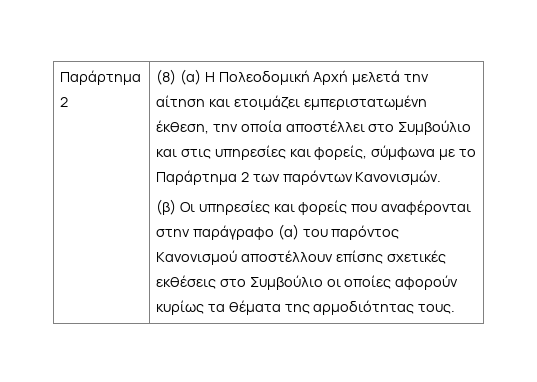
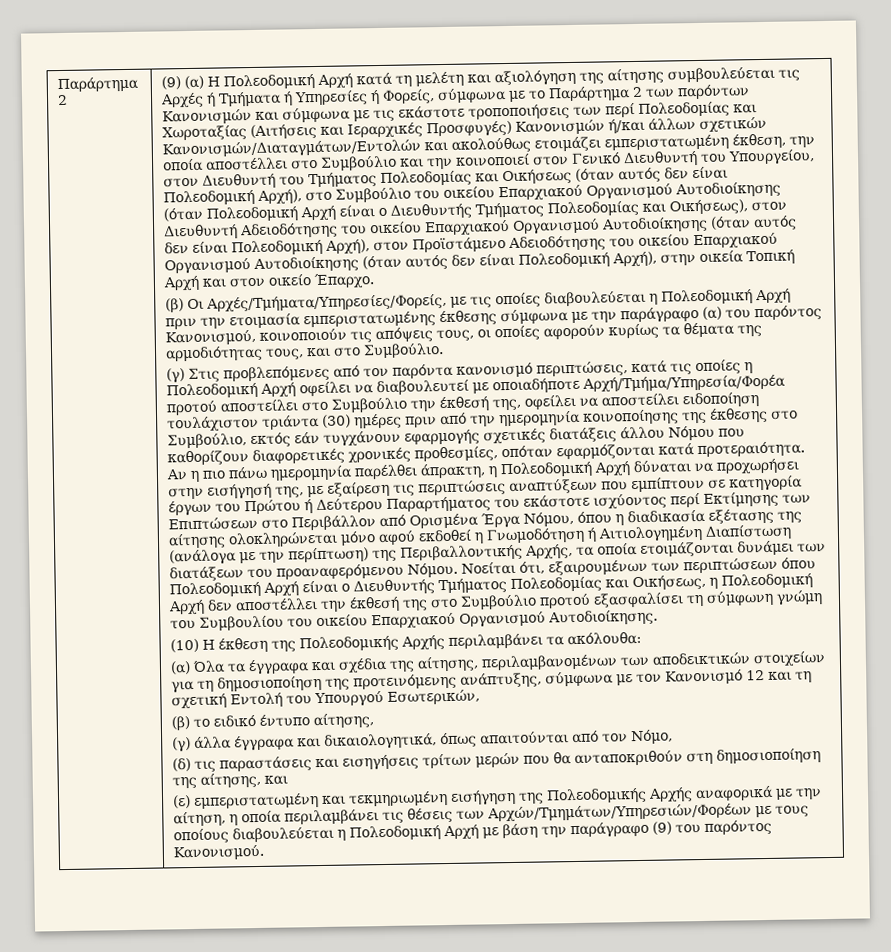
[155,69,176,85] (8) -> [161,76,182,90] (9)
[352,70,430,85] [155,95,230,107] μελετά την αίτηση και -> [356,66,801,87] [160,84,751,109] [162,101,758,125] [162,116,768,141] [162,137,532,158] κατά τη μελέτη και αξιολόγηση της αίτησης συμβουλεύεται τις Αρχές ή Τμήματα ή Υπηρεσίες ή Φορείς, σύμφωνα με το Παράρτημα 2 των παρόντων Κανονισμών και σύμφωνα με τις εκάστοτε τροποποιήσεις των περί Πολεοδομίας και Χωροταξίας (Αιτήσεις και Ιεραρχικές Προσφυγές) Κανονισμών ή/και άλλων σχετικών Κανονισμών/Διαταγμάτων/Εντολών και ακολούθως
[180,145,477,160] [155,170,442,185] [155,199,472,215] [155,224,400,240] [155,250,446,265] [155,275,323,290] στις υπηρεσίες και φορείς, σύμφωνα με το Παράρτημα 2 των παρόντων Κανονισμών. // (β) Οι υπηρεσίες και φορείς που αναφέρονται στην παράγραφο (α) του παρόντος Κανονισμού αποστέλλουν επίσης σχετικές εκθέσεις στο Συμβούλιο -> [427,149,816,170] [163,166,729,189] [163,181,782,206] [163,199,788,222] [164,215,798,240] [164,232,779,256] [164,249,796,274] [163,273,376,292] [165,288,792,313] [165,305,823,330] [165,327,475,346] την κοινοποιεί στον Γενικό Διευθυντή του Υπουργείου, στον Διευθυντή του Τμήματος Πολεοδομίας και Οικήσεως (όταν αυτός δεν είναι Πολεοδομική Αρχή), στο Συμβούλιο του οικείου Επαρχιακού Οργανισμού Αυτοδιοίκησης (όταν Πολεοδομική Αρχή είναι ο Διευθυντής Τμήματος Πολεοδομίας και Οικήσεως), στον Διευθυντή Αδειοδότησης του οικείου Επαρχιακού Οργανισμού Αυτοδιοίκησης (όταν αυτός δεν είναι Πολεοδομική Αρχή), στον Προϊστάμενο Αδειοδότησης του οικείου Επαρχιακού Οργανισμού Αυτοδιοίκησης (όταν αυτός δεν είναι Πολεοδομική Αρχή), στην οικεία Τοπική Αρχή και στον οικείο Έπαρχο. // (β) Οι Αρχές/Τμήματα/Υπηρεσίες/Φορείς, με τις οποίες διαβουλεύεται η Πολεοδομική Αρχή πριν την ετοιμασία εμπεριστατωμένης έκθεσης σύμφωνα με την παράγραφο (α) του παρόντος Κανονισμού, κοινοποιούν τις απόψεις τους,
[418,304,456,314] τους. -> [265,343,445,360] [166,359,754,383] [166,374,787,399] [166,392,760,416] [167,407,799,433] [167,425,746,449] [167,441,806,466] [166,458,801,482] [168,475,804,500] [168,491,812,516] [168,508,803,531] [168,524,793,549] [169,540,827,565] [169,557,817,582] [169,573,814,598] [168,590,824,616] [170,609,659,631] [170,631,643,653] [170,651,827,675] [171,669,813,693] [171,689,481,710] [171,713,375,731] [172,729,674,752] [172,748,822,772] [172,772,289,789] [172,785,823,809] [173,803,810,827] [173,819,773,844] [173,844,265,861] τους, και στο Συμβούλιο. // (γ) Στις προβλεπόμενες από τον παρόντα κανονισμό περιπτώσεις, κατά τις οποίες η Πολεοδομική Αρχή οφείλει να διαβουλευτεί με οποιαδήποτε Αρχή/Τμήμα/Υπηρεσία/Φορέα προτού αποστείλει στο Συμβούλιο την έκθεσή της, οφείλει να αποστείλει ειδοποίηση τουλάχιστον τριάντα (30) ημέρες πριν από την ημερομηνία κοινοποίησης της έκθεσης στο Συμβούλιο, εκτός εάν τυγχάνουν εφαρμογής σχετικές διατάξεις άλλου Νόμου που καθορίζουν διαφορετικές χρονικές προθεσμίες, οπόταν εφαρμόζονται κατά προτεραιότητα. Αν η πιο πάνω ημερομηνία παρέλθει άπρακτη, η Πολεοδομική Αρχή δύναται να προχωρήσει στην εισήγησή της, με εξαίρεση τις περιπτώσεις αναπτύξεων που εμπίπτουν σε κατηγορία έργων του Πρώτου ή Δεύτερου Παραρτήματος του εκάστοτε ισχύοντος περί Εκτίμησης των Επιπτώσεων στο Περιβάλλον από Ορισμένα Έργα Νόμου, όπου η διαδικασία εξέτασης της αίτησης ολοκληρώνεται μόνο αφού εκδοθεί η Γνωμοδότηση ή Αιτιολογημένη Διαπίστωση (ανάλογα με την περίπτωση) της Περιβαλλοντικής Αρχής, τα οποία ετοιμάζονται δυνάμει των διατάξεων του προαναφερόμενου Νόμου. Νοείται ότι, εξαιρουμένων των περιπτώσεων όπου Πολεοδομική Αρχή είναι ο Διευθυντής Τμήματος Πολεοδομίας και Οικήσεως, η Πολεοδομική Αρχή δεν αποστέλλει την έκθεσή της στο Συμβούλιο προτού εξασφαλίσει τη σύμφωνη γνώμη του Συμβουλίου του οικείου Επαρχιακού Οργανισμού Αυτοδιοίκησης. // (10) Η έκθεση της Πολεοδομικής Αρχής περιλαμβάνει τα ακόλουθα: // (α) Όλα τα έγγραφα και σχέδια της αίτησης, περιλαμβανομένων των αποδεικτικών στοιχείων για τη δημοσιοποίηση της προτεινόμενης ανάπτυξης, σύμφωνα με τον Κανονισμό 12 και τη σχετική Εντολή του Υπουργού Εσωτερικών, // (β) το ειδικό έντυπο αίτησης, // (γ) άλλα έγγραφα και δικαιολογητικά, όπως απαιτούνται από τον Νόμο, // (δ) τις παραστάσεις και εισηγήσεις τρίτων μερών που θα ανταποκριθούν στη δημοσιοποίηση της αίτησης, και // (ε) εμπεριστατωμένη και τεκμηριωμένη εισήγηση της Πολεοδομικής Αρχής αναφορικά με την αίτηση, η οποία περιλαμβάνει τις θέσεις των Αρχών/Τμημάτων/Υπηρεσιών/Φορέων με τους οποίους διαβουλεύεται η Πολεοδομική Αρχή με βάση την παράγραφο (9) του παρόντος Κανονισμού.

